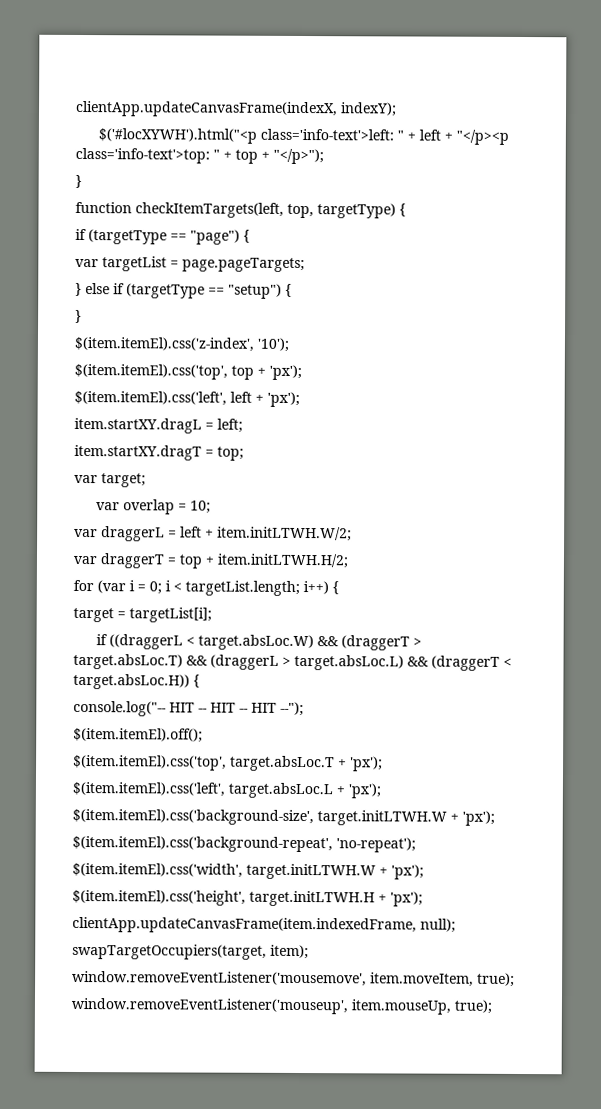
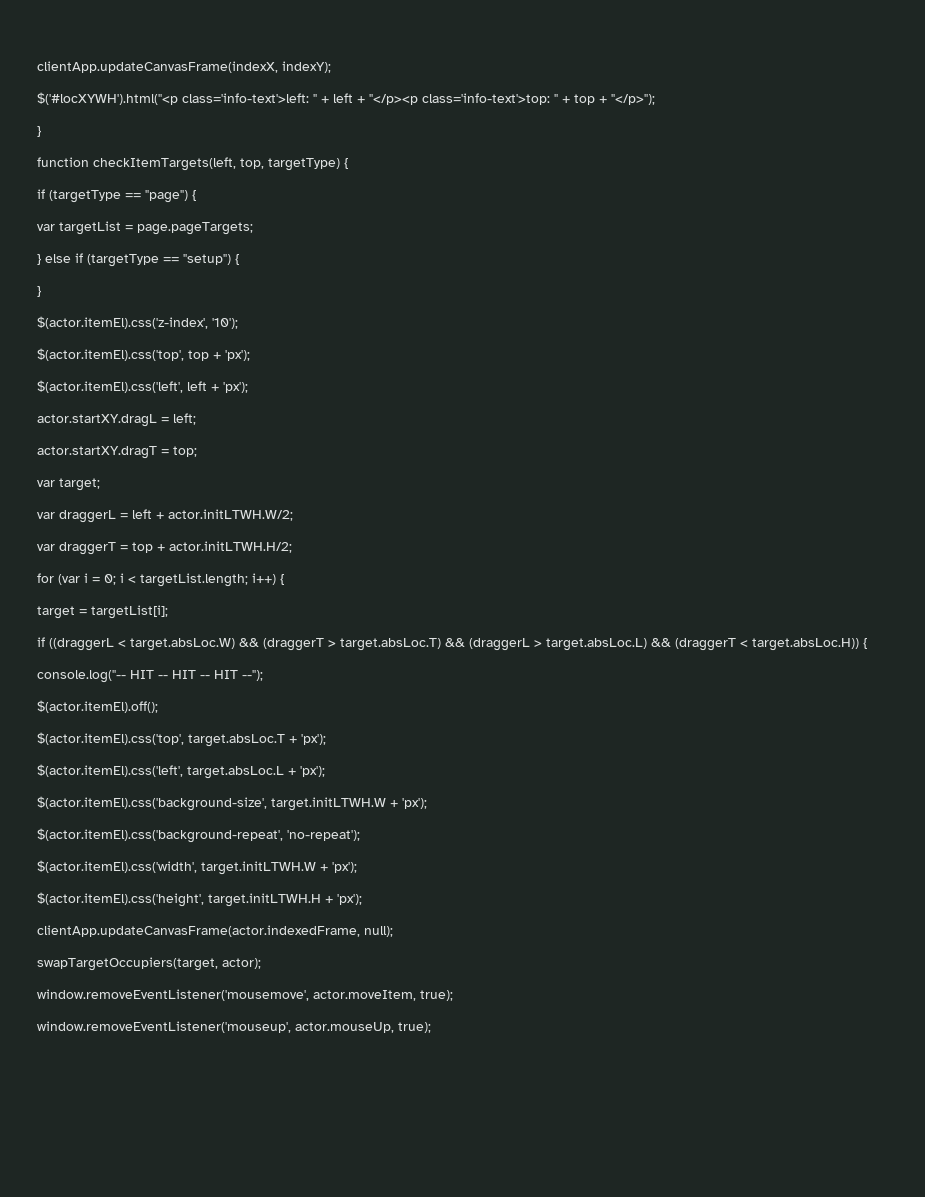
[74,336,254,352] $(item.itemEl).css('z-index', -> [37,316,208,329] $(actor.itemEl).css('z-index',
[74,363,228,380] $(item.itemEl).css('top', -> [37,348,184,361] $(actor.itemEl).css('top',
[74,390,227,406] $(item.itemEl).css('left', -> [37,380,183,393] $(actor.itemEl).css('left',
[74,417,202,434] item.startXY.dragL -> [37,414,157,427] actor.startXY.dragL
[74,444,202,461] item.startXY.dragT -> [37,446,157,459] actor.startXY.dragT
[96,499,212,515] // var overlap = 10; -> (100, 484) none
[217,526,352,542] item.initLTWH.W/2; -> [168,509,293,521] actor.initLTWH.W/2;
[217,553,349,569] item.initLTWH.H/2; -> [169,541,292,553] actor.initLTWH.H/2;
[73,727,203,743] [73,754,227,771] $(item.itemEl).off(); // $(item.itemEl).css('top', -> [37,700,158,713] [37,732,184,745] $(actor.itemEl).off(); // $(actor.itemEl).css('top',
[72,781,225,797] $(item.itemEl).css('left', -> [37,764,183,777] $(actor.itemEl).css('left',
[72,808,495,826] [72,835,333,853] $(item.itemEl).css('background-size', target.initLTWH.W + 'px'); // $(item.itemEl).css('background-repeat', -> [37,796,427,811] [37,828,283,843] $(actor.itemEl).css('background-size', target.initLTWH.W + 'px'); // $(actor.itemEl).css('background-repeat',
[72,862,424,880] [72,889,246,906] $(item.itemEl).css('width', target.initLTWH.W + 'px'); // $(item.itemEl).css('height', -> [37,860,357,875] [37,892,204,907] $(actor.itemEl).css('width', target.initLTWH.W + 'px'); // $(actor.itemEl).css('height',
[72,916,417,934] clientApp.updateCanvasFrame(item.indexedFrame, -> [37,925,360,937] clientApp.updateCanvasFrame(actor.indexedFrame,
[270,944,309,960] item); -> [222,958,261,969] actor);
[370,972,474,987] item.moveItem, -> [313,990,416,1001] actor.moveItem,
[351,999,451,1015] item.mouseUp, -> [295,1022,394,1033] actor.mouseUp,

